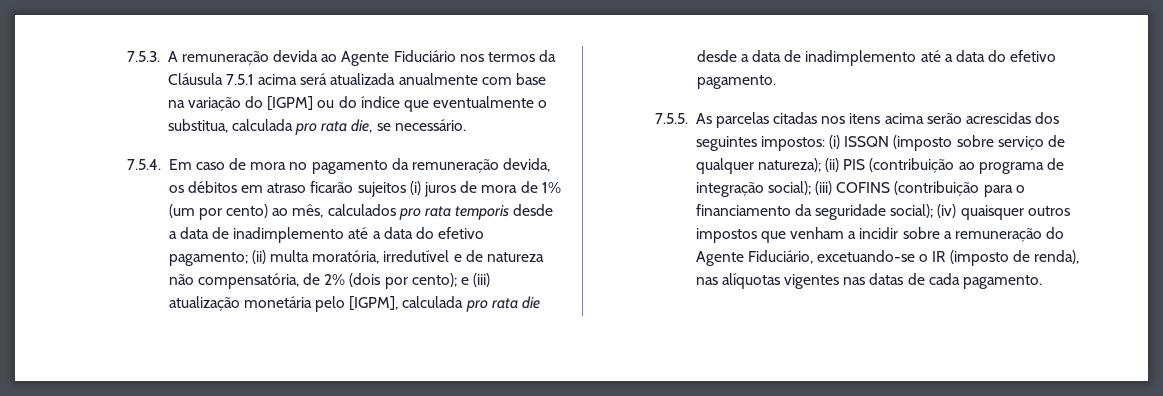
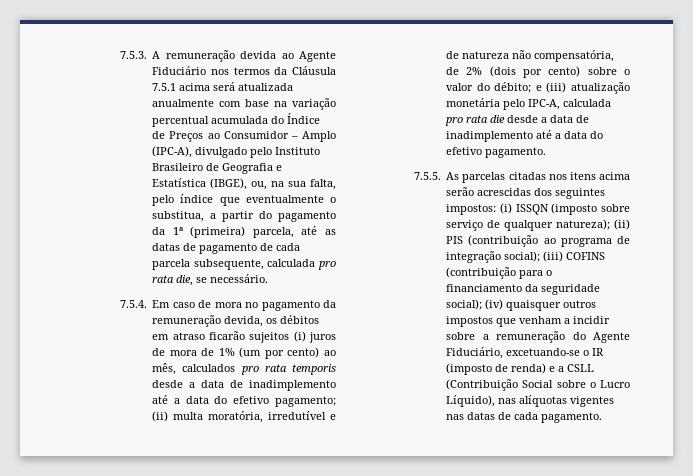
[245,96,357,111] do [IGPM] ou do -> [152,113,321,127] [152,131,336,142] [152,146,321,158] [152,163,283,174] [152,178,336,190] [152,195,175,206] percentual acumulada do Índice de Preços ao Consumidor – Amplo (IPC-A), divulgado pelo Instituto Brasileiro de Geografia e Estatística (IBGE), ou, na sua falta, pelo
(228, 126) none -> [210,211,336,222] [152,226,336,238] [152,243,301,254] [152,259,264,270] a partir do pagamento da 1ª (primeira) parcela, até as datas de pagamento de cada parcela subsequente,
[411,273,457,287] cento); -> [548,66,630,77] [446,82,532,93] cento) sobre o valor do débito;
[349,296,399,311] [IGPM], -> [528,99,561,110] IPC-A,
[1034,250,1080,264] renda), -> [511,363,595,374] [446,379,630,391] [446,395,496,407] renda) e a CSLL (Contribuição Social sobre o Lucro Líquido),

